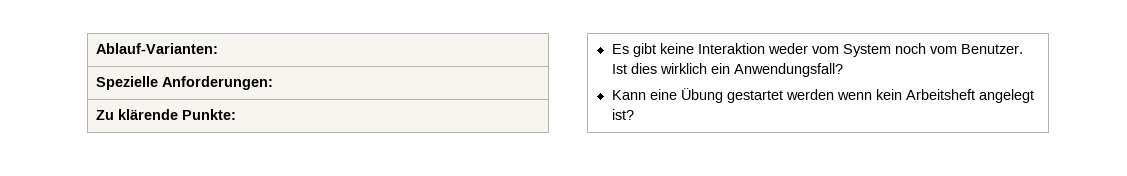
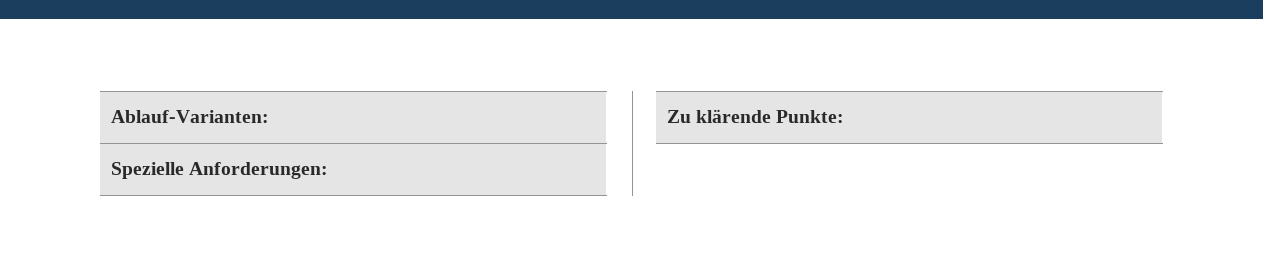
[611,43,1023,57] [611,63,843,77] [611,88,1034,103] [611,109,634,120] // Es gibt keine Interaktion weder vom System noch vom Benutzer. Ist dies wirklich ein Anwendungsfall? // Kann eine Übung gestartet werden wenn kein Arbeitsheft angelegt ist? -> (845, 116) none

